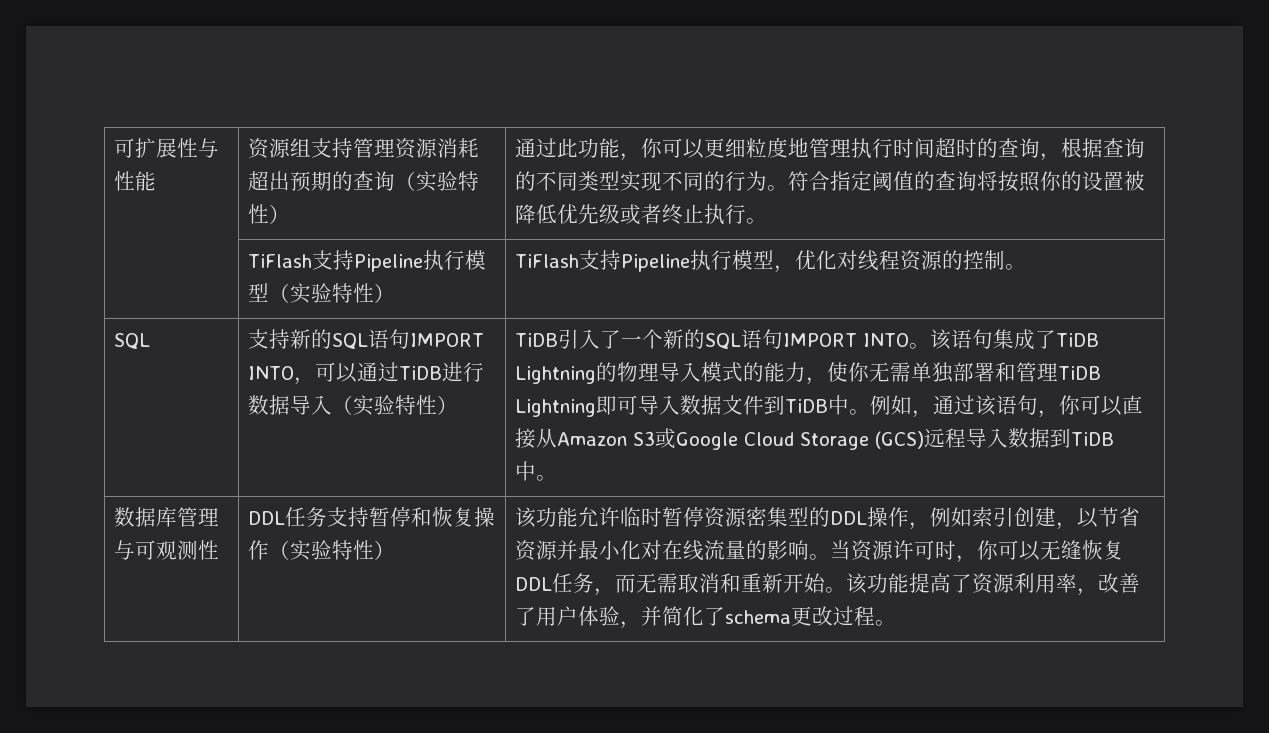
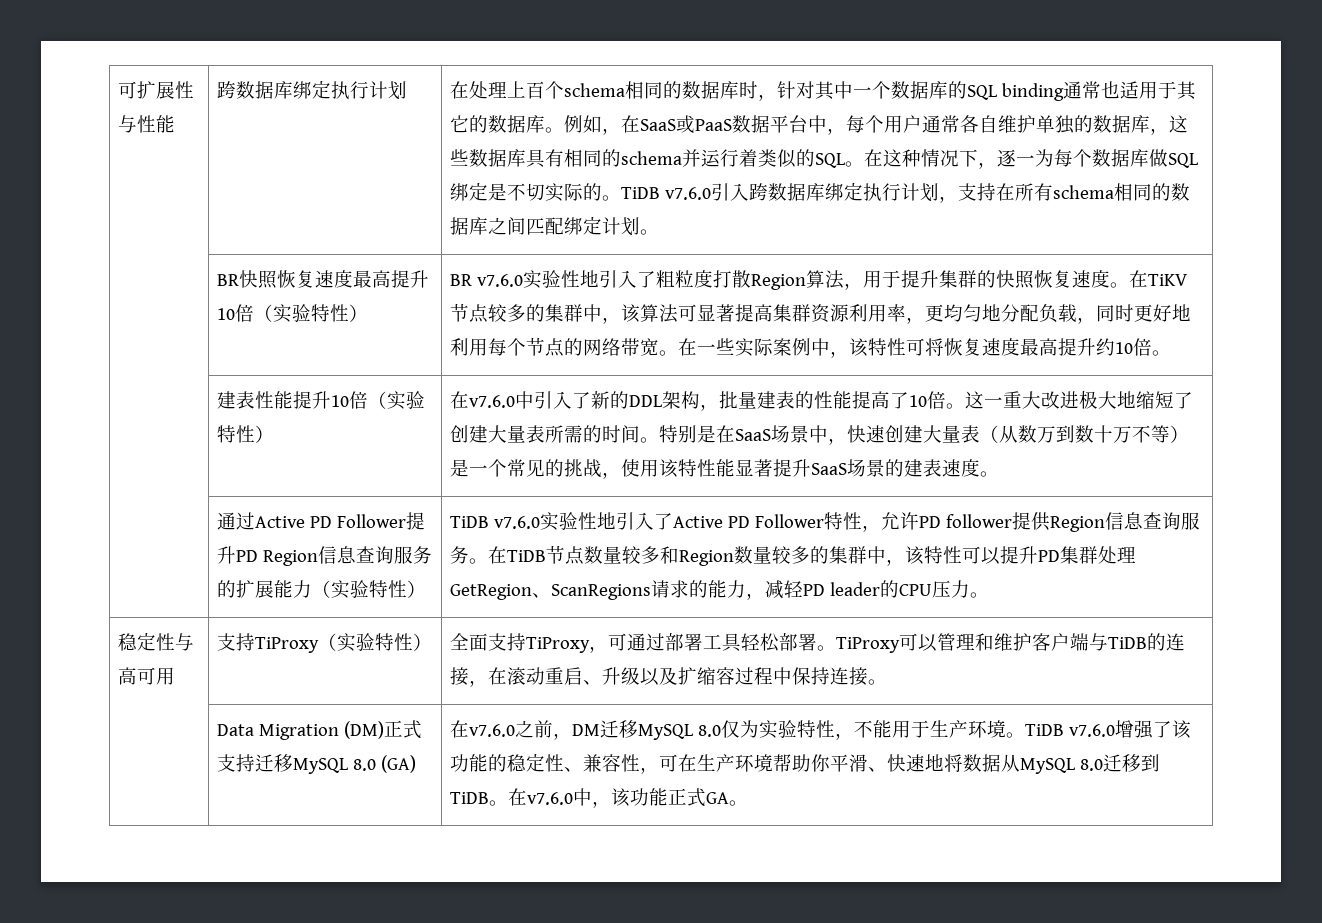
[247,138,479,159] [247,171,479,192] [247,204,290,224] [514,137,1145,161] [514,171,1145,192] [514,204,767,225] [247,250,486,272] [247,283,395,304] [514,250,1026,273] [113,333,150,349] [247,329,484,349] [247,362,484,385] [247,395,458,416] [514,329,1099,350] [514,362,1101,385] [514,395,1143,418] [514,428,1114,450] [514,461,557,481] [113,507,219,527] [113,540,219,560] [247,507,495,527] [247,540,395,561] [514,507,1140,530] [514,540,1124,563] [514,573,1140,596] [514,606,875,629] 资源组支持管理资源消耗超出预期的查询（实验特性） | 通过此功能，你可以更细粒度地管理执行时间超时的查询，根据查询的不同类型实现不同的行为。符合指定阈值的查询将按照你的设置被降低优先级或者终止执行。 // | TiFlash支持Pipeline执行模型（实验特性） | TiFlash支持Pipeline执行模型，优化对线程资源的控制。 // SQL | 支持新的SQL语句IMPORT INTO，可以通过TiDB进行数据导入（实验特性） | TiDB引入了一个新的SQL语句IMPORT INTO。该语句集成了TiDB Lightning的物理导入模式的能力，使你无需单独部署和管理TiDB Lightning即可导入数据文件到TiDB中。例如，通过该语句，你可以直接从Amazon S3或Google Cloud Storage (GCS)远程导入数据到TiDB中。 // 数据库管理与可观测性 | DDL任务支持暂停和恢复操作（实验特性） | 该功能允许临时暂停资源密集型的DDL操作，例如索引创建，以节省资源并最小化对在线流量的影响。当资源许可时，你可以无缝恢复DDL任务，而无需取消和重新开始。该功能提高了资源利用率，改善了用户体验，并简化了schema更改过程 -> [216,80,407,100] [449,81,1197,101] [449,115,1188,135] [449,149,1198,169] [449,182,1190,203] [449,216,659,236] [216,270,429,289] [216,304,368,323] [449,270,1188,290] [449,303,1191,324] [449,337,1171,358] [216,391,425,410] [216,425,274,443] [449,390,1193,411] [449,425,1189,445] [449,459,999,479] [216,512,425,530] [216,546,432,566] [216,580,426,599] [449,512,1200,532] [449,545,1136,566] [449,580,989,600] [117,632,194,651] [117,667,175,685] [216,633,432,653] [449,633,1185,653] [449,667,887,687] [216,720,422,740] [216,754,416,774] [449,720,1191,740] [449,753,1160,774] [449,788,729,808] 跨数据库绑定执行计划 | 在处理上百个schema相同的数据库时，针对其中一个数据库的SQL binding通常也适用于其它的数据库。例如，在SaaS或PaaS数据平台中，每个用户通常各自维护单独的数据库，这些数据库具有相同的schema并运行着类似的SQL。在这种情况下，逐一为每个数据库做SQL绑定是不切实际的。TiDB v7.6.0引入跨数据库绑定执行计划，支持在所有schema相同的数据库之间匹配绑定计划。 // | BR快照恢复速度最高提升10倍（实验特性） | BR v7.6.0实验性地引入了粗粒度打散Region算法，用于提升集群的快照恢复速度。在TiKV节点较多的集群中，该算法可显著提高集群资源利用率，更均匀地分配负载，同时更好地利用每个节点的网络带宽。在一些实际案例中，该特性可将恢复速度最高提升约10倍。 // | 建表性能提升10倍（实验特性） | 在v7.6.0中引入了新的DDL架构，批量建表的性能提高了10倍。这一重大改进极大地缩短了创建大量表所需的时间。特别是在SaaS场景中，快速创建大量表（从数万到数十万不等）是一个常见的挑战，使用该特性能显著提升SaaS场景的建表速度。 // | 通过Active PD Follower提升PD Region信息查询服务的扩展能力（实验特性） | TiDB v7.6.0实验性地引入了Active PD Follower特性，允许PD follower提供Region信息查询服务。在TiDB节点数量较多和Region数量较多的集群中，该特性可以提升PD集群处理GetRegion、ScanRegions请求的能力，减轻PD leader的CPU压力。 // 稳定性与高可用 | 支持TiProxy（实验特性） | 全面支持TiProxy，可通过部署工具轻松部署。TiProxy可以管理和维护客户端与TiDB的连接，在滚动重启、升级以及扩缩容过程中保持连接。 // | Data Migration (DM)正式支持迁移MySQL 8.0 (GA) | 在v7.6.0之前，DM迁移MySQL 8.0仅为实验特性，不能用于生产环境。TiDB v7.6.0增强了该功能的稳定性、兼容性，可在生产环境帮助你平滑、快速地将数据从MySQL 8.0迁移到TiDB。在v7.6.0中，该功能正式GA

